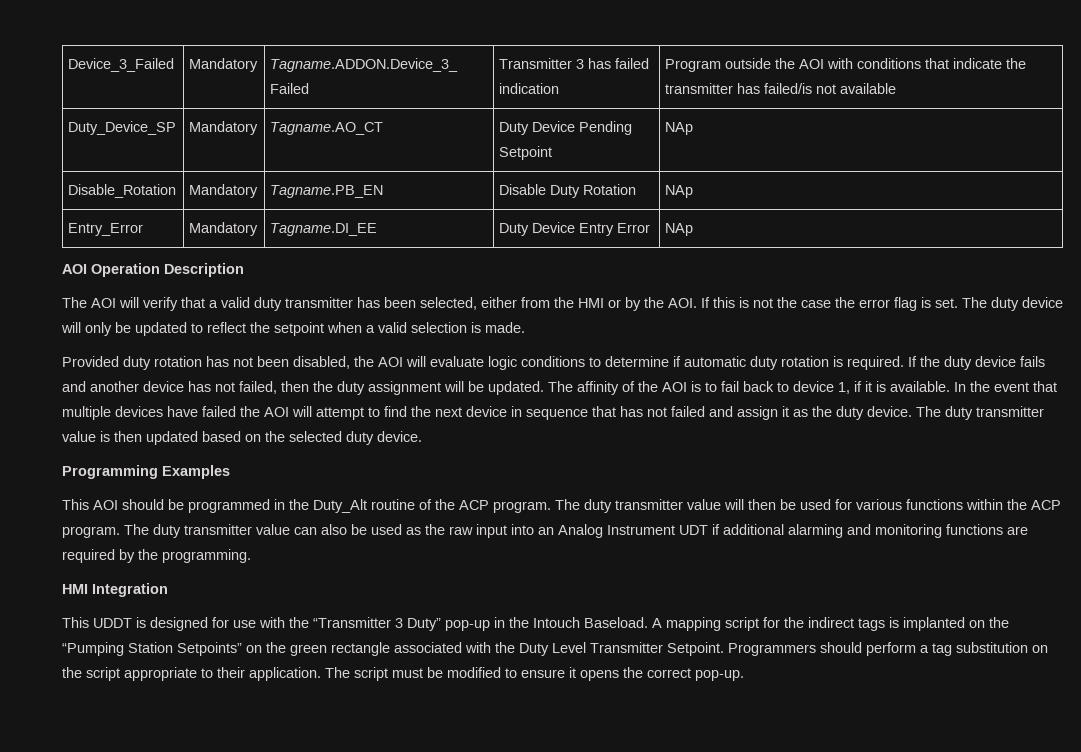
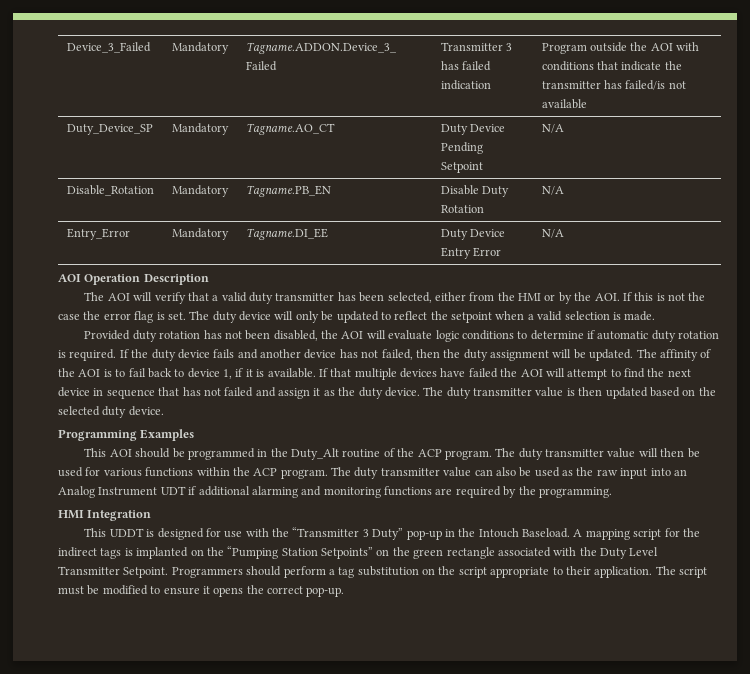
[665,122,694,135] NAp -> [541,124,564,133] N/A
[665,185,694,198] NAp -> [541,186,564,195] N/A
[665,223,694,236] NAp -> [541,229,564,238] N/A
[954,381,1029,392] In the event -> [318,368,328,377] If

